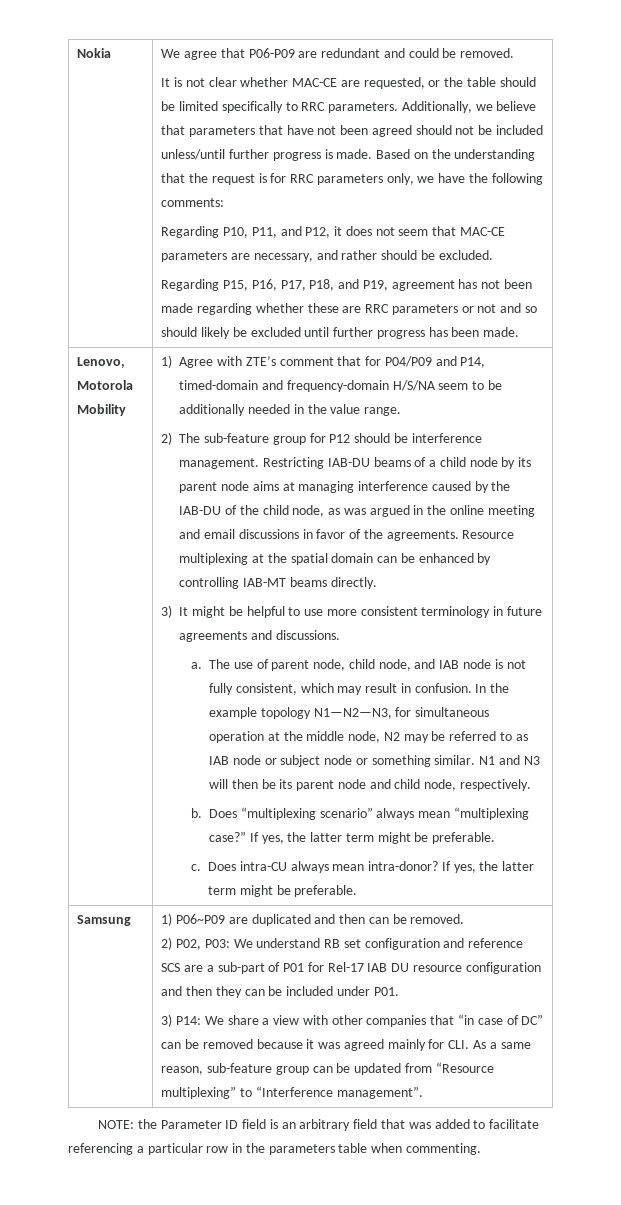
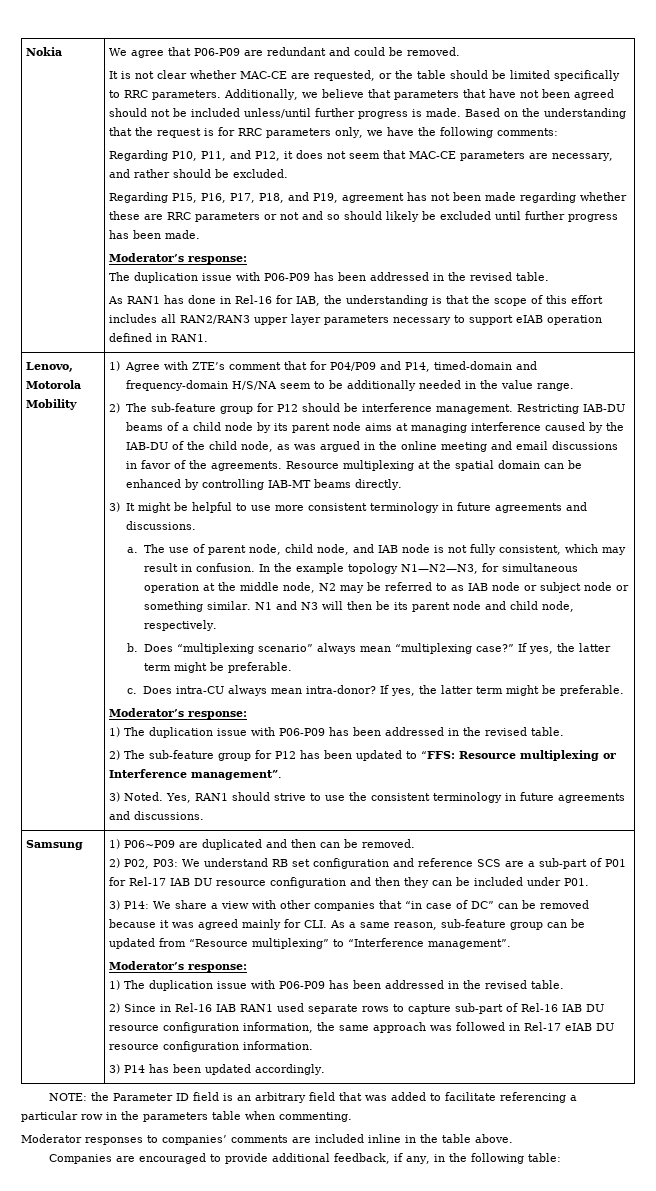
(520, 332) none -> [109,253,248,264] [109,272,550,283] [108,295,604,306] [109,314,603,325] [109,333,209,342] // Moderator’s response: // The duplication issue with P06-P09 has been addressed in the revised table. // As RAN1 has done in Rel-16 for IAB, the understanding is that the scope of this effort includes all RAN2/RAN3 upper layer parameters necessary to support eIAB operation defined in RAN1.
(358, 891) none -> [109,708,248,719] [109,727,565,738] [109,750,617,761] [109,769,283,780] [109,792,626,803] [109,811,205,820] // Moderator’s response: // 1) The duplication issue with P06-P09 has been addressed in the revised table. // 2) The sub-feature group for P12 has been updated to “FFS: Resource multiplexing or Interference management”. // 3) Noted. Yes, RAN1 should strive to use the consistent terminology in future agreements and discussions.
(423, 1092) none -> [109,961,248,972] [109,980,565,991] [109,1003,605,1014] [109,1022,615,1033] [109,1041,314,1052] [109,1064,326,1075] // Moderator’s response: // 1) The duplication issue with P06-P09 has been addressed in the revised table. // 2) Since in Rel-16 IAB RAN1 used separate rows to capture sub-part of Rel-16 IAB DU resource configuration information, the same approach was followed in Rel-17 eIAB DU resource configuration information. // 3) P14 has been updated accordingly.
(482, 1149) none -> [21,1134,513,1145] [49,1153,562,1164] // Moderator responses to companies’ comments are included inline in the table above. // Companies are encouraged to provide additional feedback, if any, in the following table:

